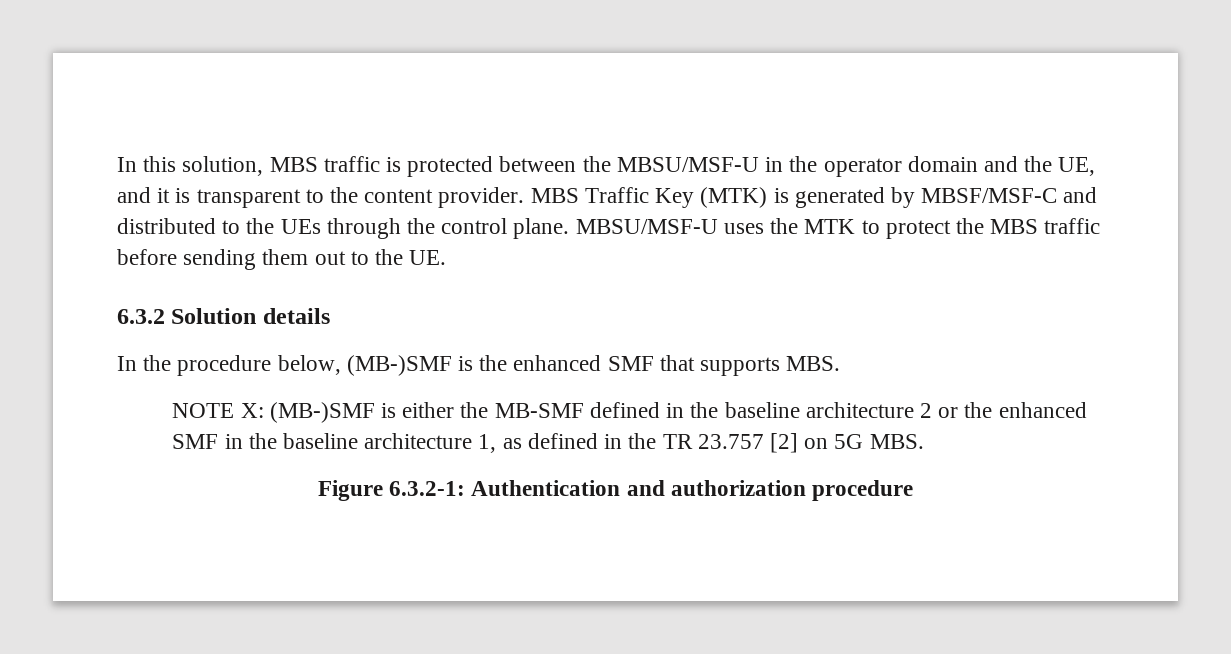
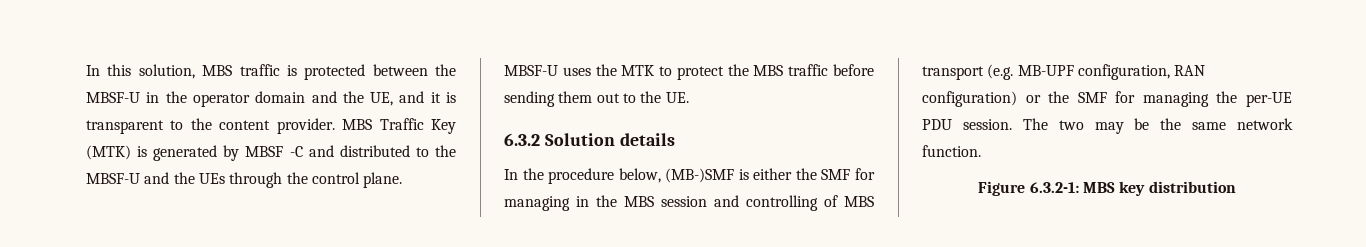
[616,157,759,172] MBSU/MSF-U -> [86,92,140,103] MBSF-U
[921,188,1058,203] MBSF/MSF-C -> [245,146,303,157] MBSF -C
(275, 226) none -> [86,172,195,184] MBSF-U and the
[575,219,718,234] MBSU/MSF-U -> [504,65,558,76] MBSF-U
[479,355,841,376] [172,402,1087,423] [172,433,924,453] [317,480,914,501] the enhanced SMF that supports MBS. // NOTE X: (MB-)SMF is either the MB-SMF defined in the baseline architecture 2 or the enhanced SMF in the baseline architecture 1, as defined in the TR 23.757 [2] on 5G MBS. // Figure 6.3.2-1: Authentication and authorization procedure -> [753,168,875,180] [504,195,874,211] [922,64,1206,80] [922,91,1292,107] [922,118,1293,134] [922,145,981,157] [978,181,1236,196] either the SMF for managing in the MBS session and controlling of MBS transport (e.g. MB-UPF configuration, RAN configuration) or the SMF for managing the per-UE PDU session. The two may be the same network function. // Figure 6.3.2-1: MBS key distribution

